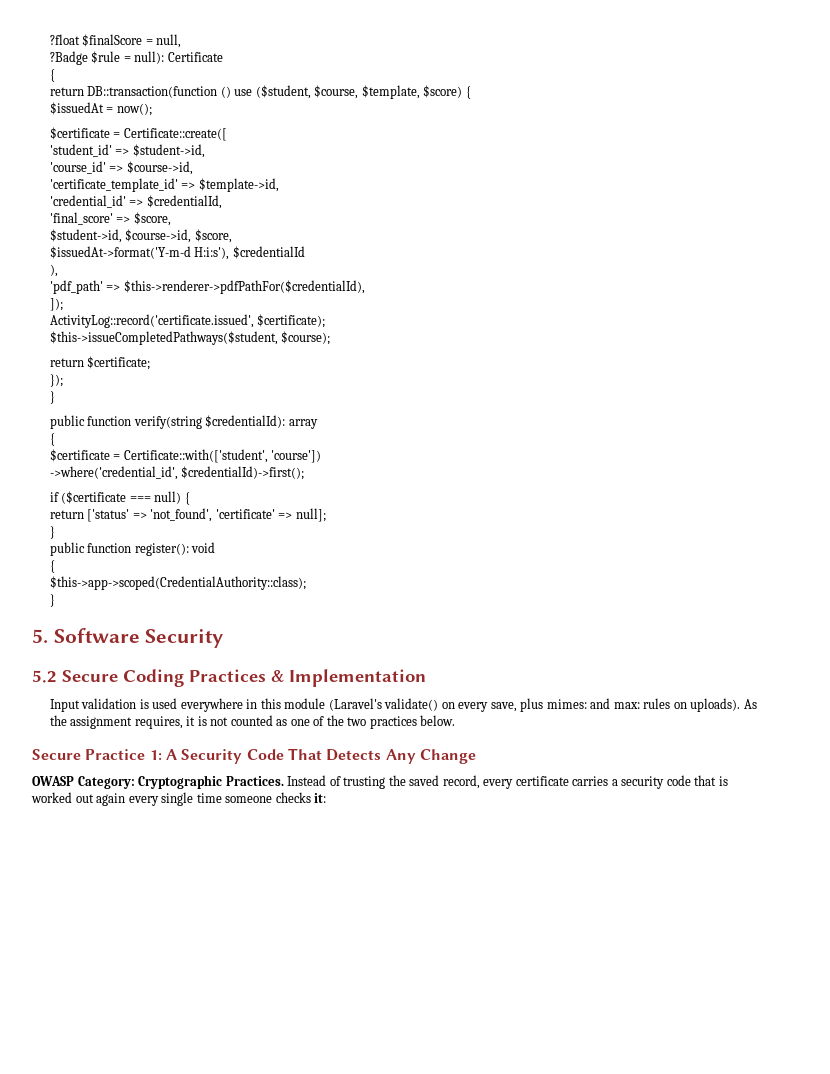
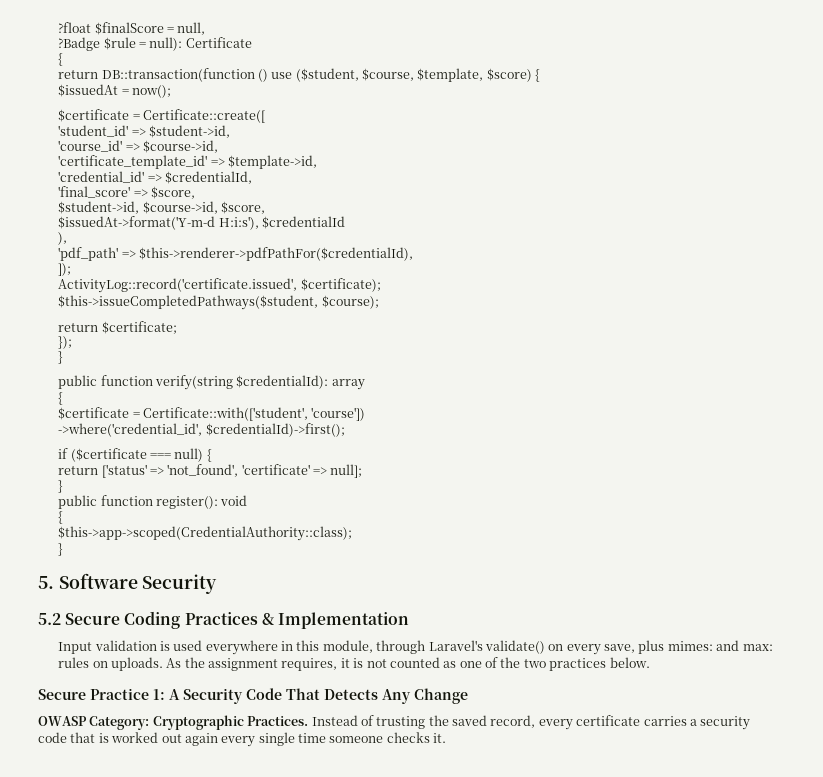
[284,698,382,711] module (Laravel's -> [322,640,483,654] module, through Laravel's
[690,698,741,712] uploads). -> [110,657,163,671] uploads.
[314,793,327,803] it: -> [433,733,447,743] it.

